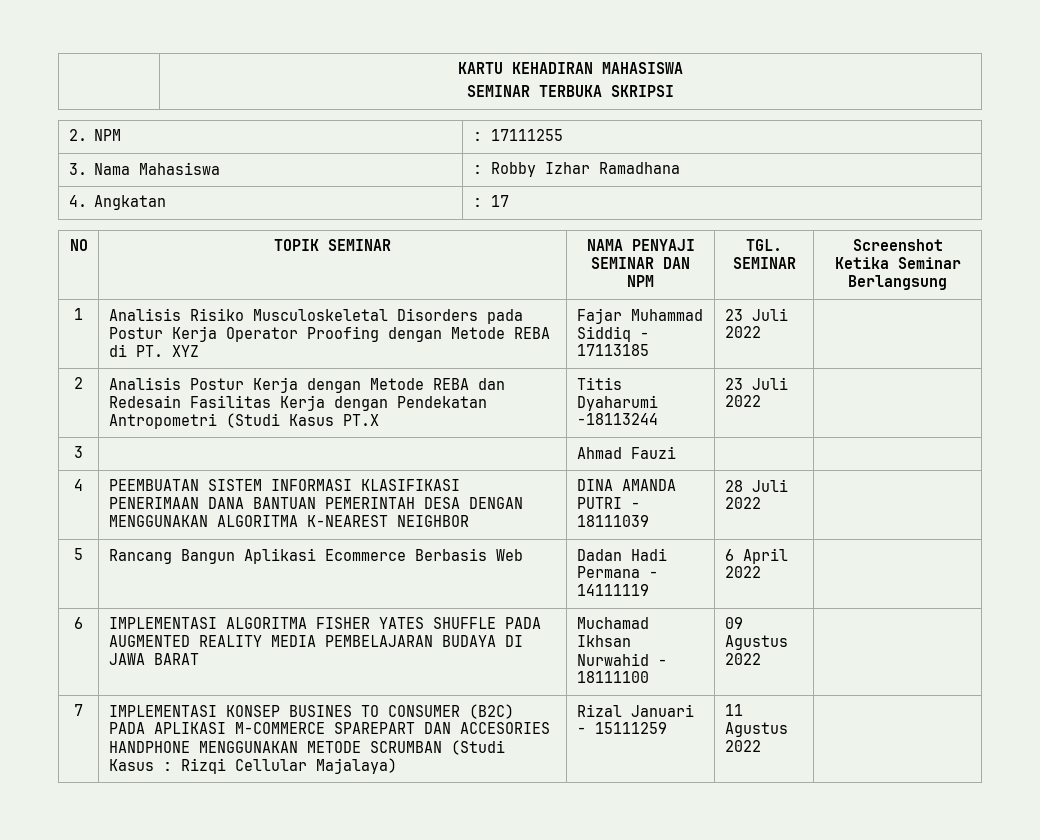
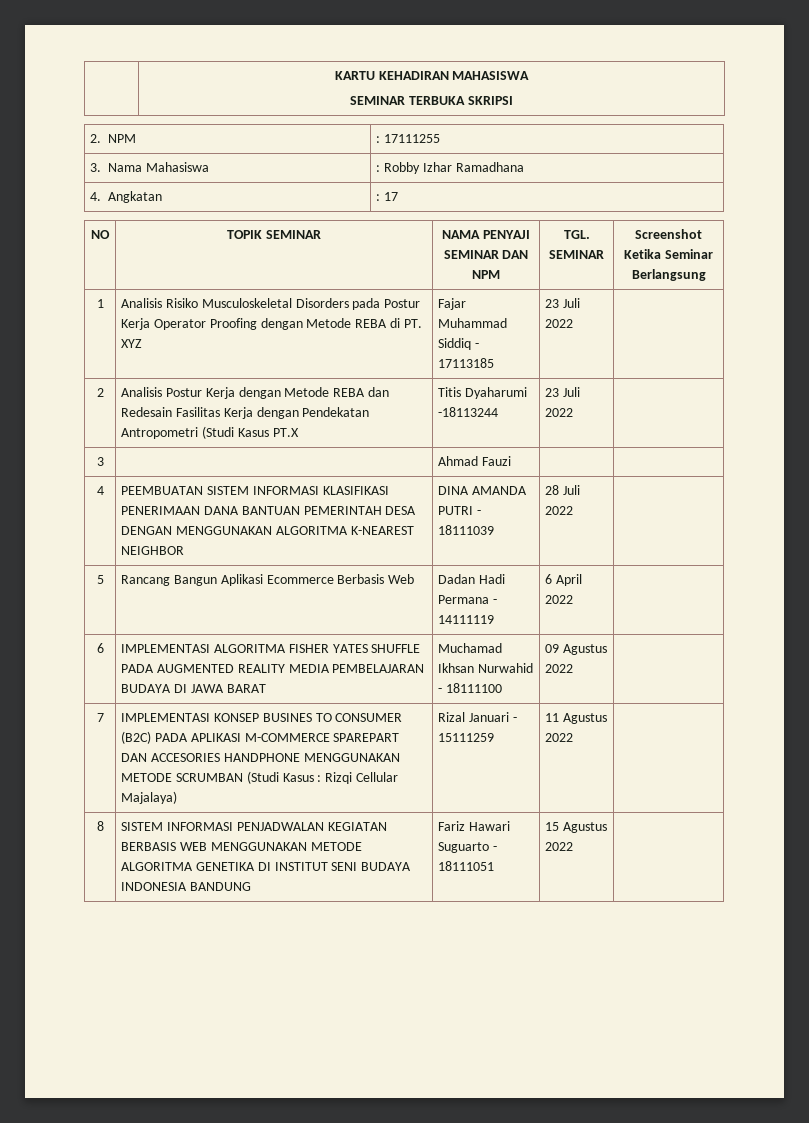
(761, 746) none -> [96,821,104,831] [121,822,387,831] [121,842,362,851] [121,862,412,871] [121,882,252,891] [438,821,511,831] [438,842,498,853] [438,861,495,871] [545,822,608,833] [545,842,574,851] // 8 | SISTEM INFORMASI PENJADWALAN KEGIATAN BERBASIS WEB MENGGUNAKAN METODE ALGORITMA GENETIKA DI INSTITUT SENI BUDAYA INDONESIA BANDUNG | Fariz Hawari Suguarto - 18111051 | 15 Agustus 2022 |

